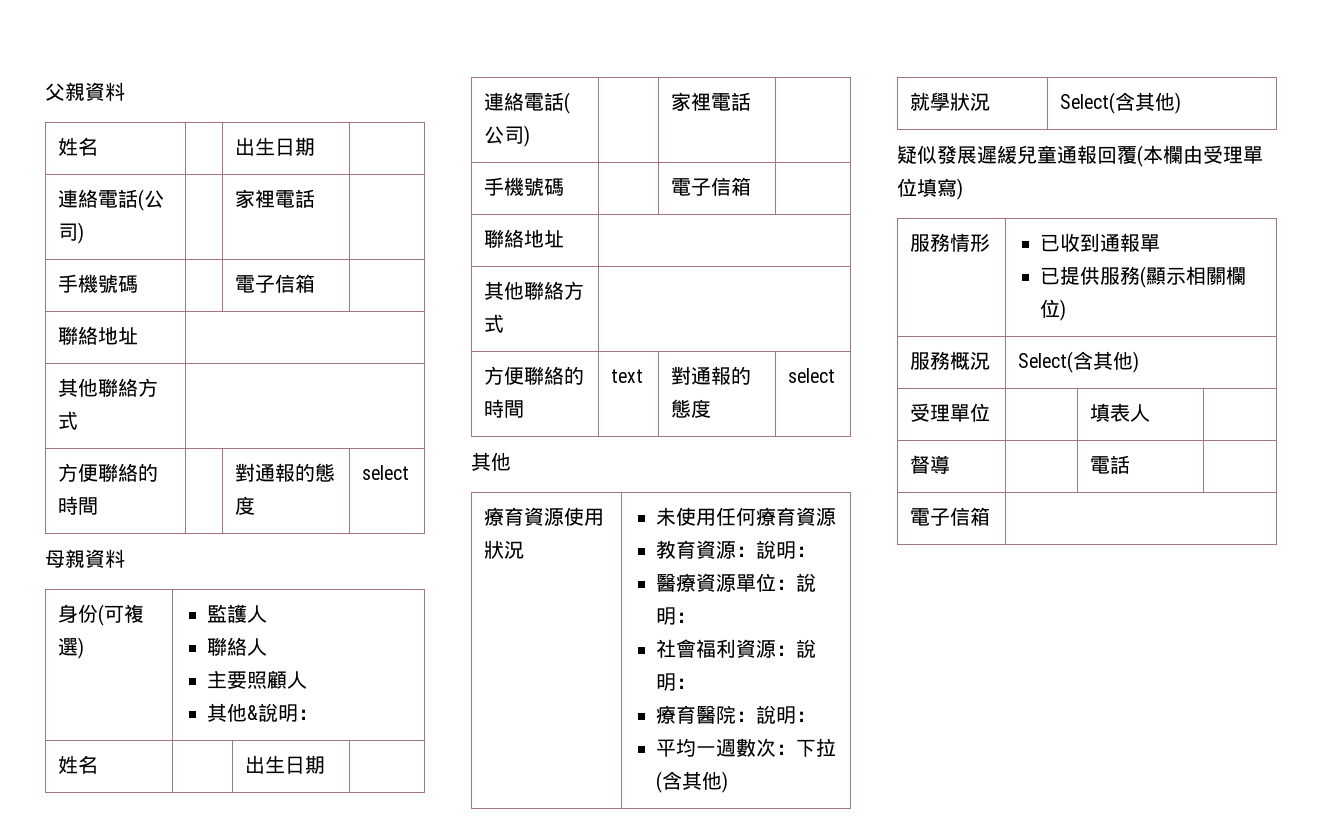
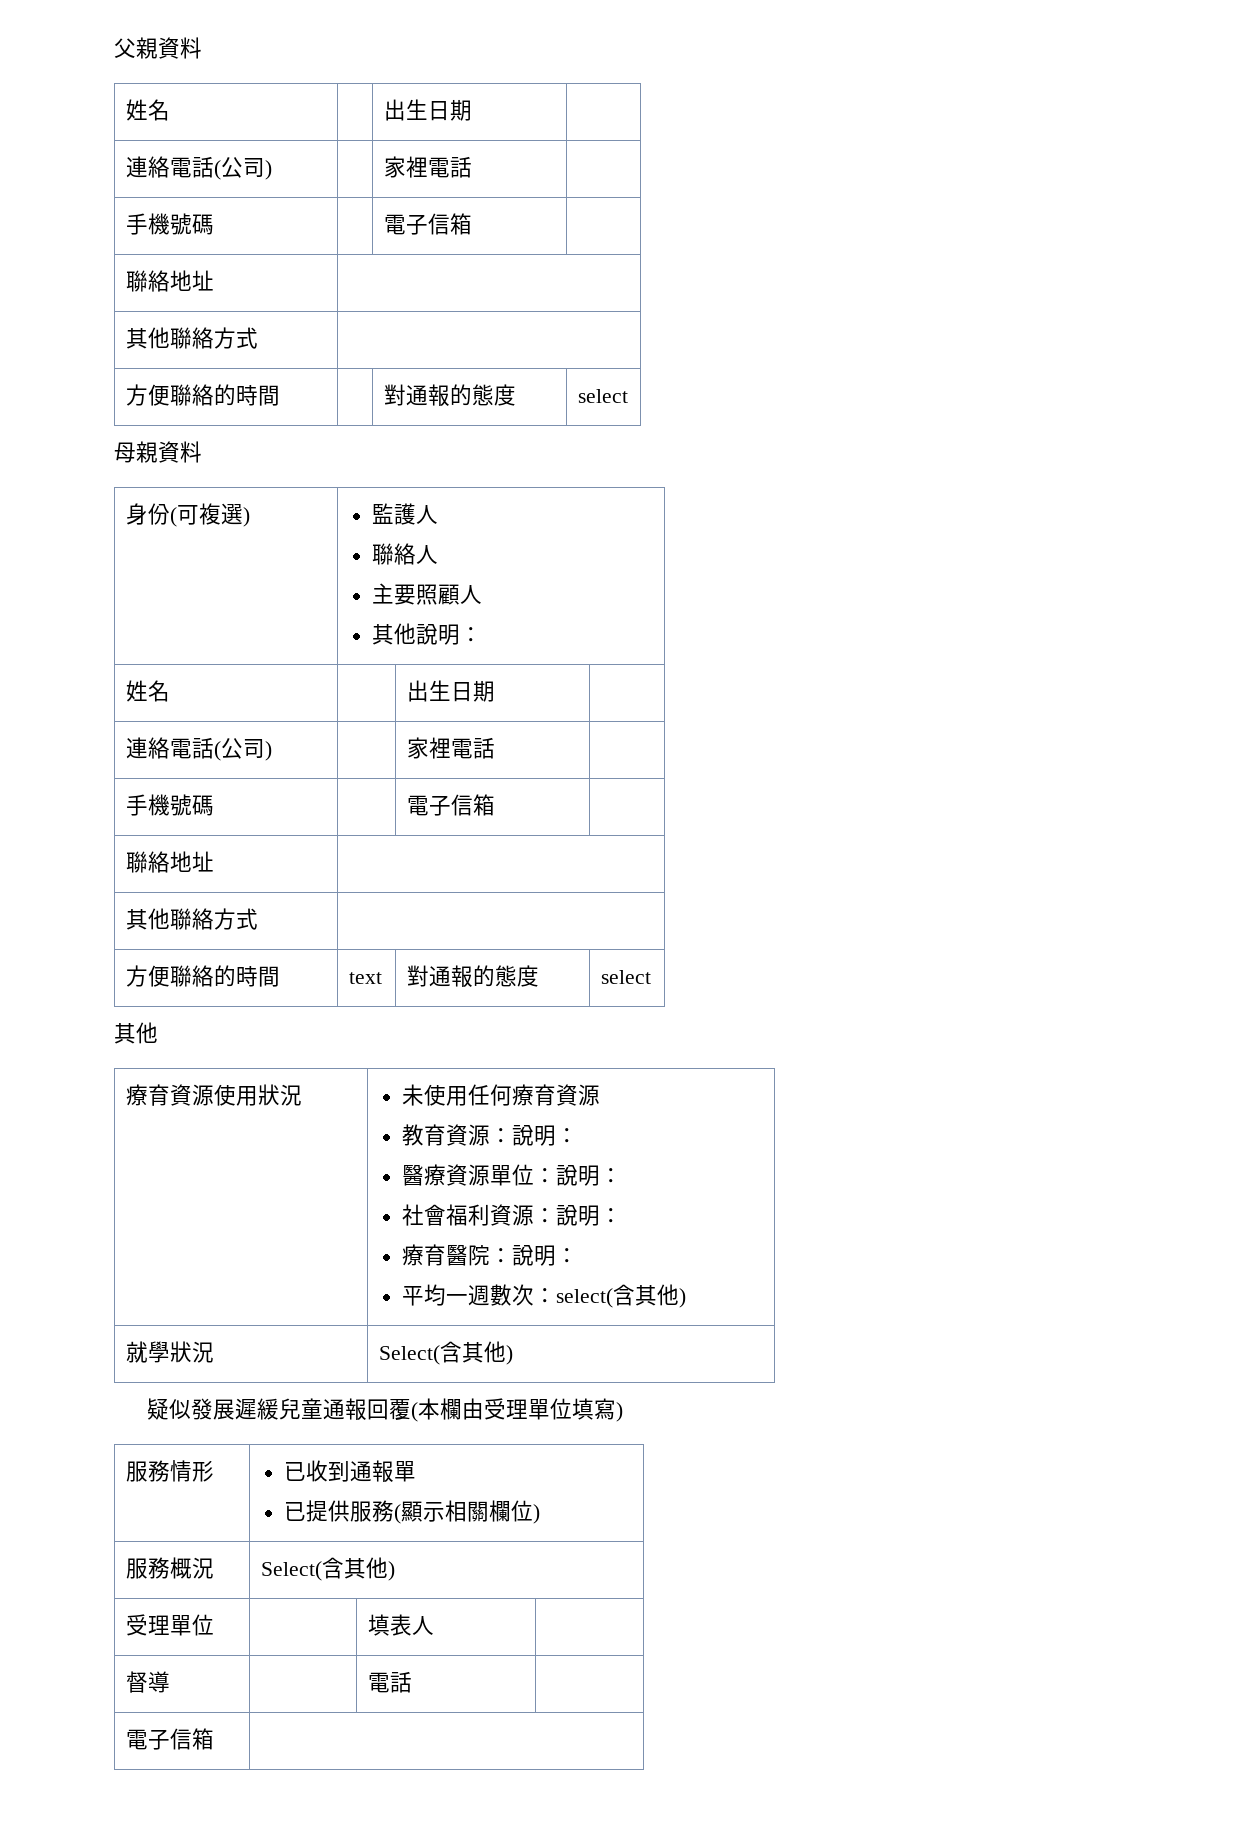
[246,705,258,720] & -> (417, 634) none
[795,738,836,757] [655,771,662,793] 下拉( -> [556,1288,614,1308] select(

